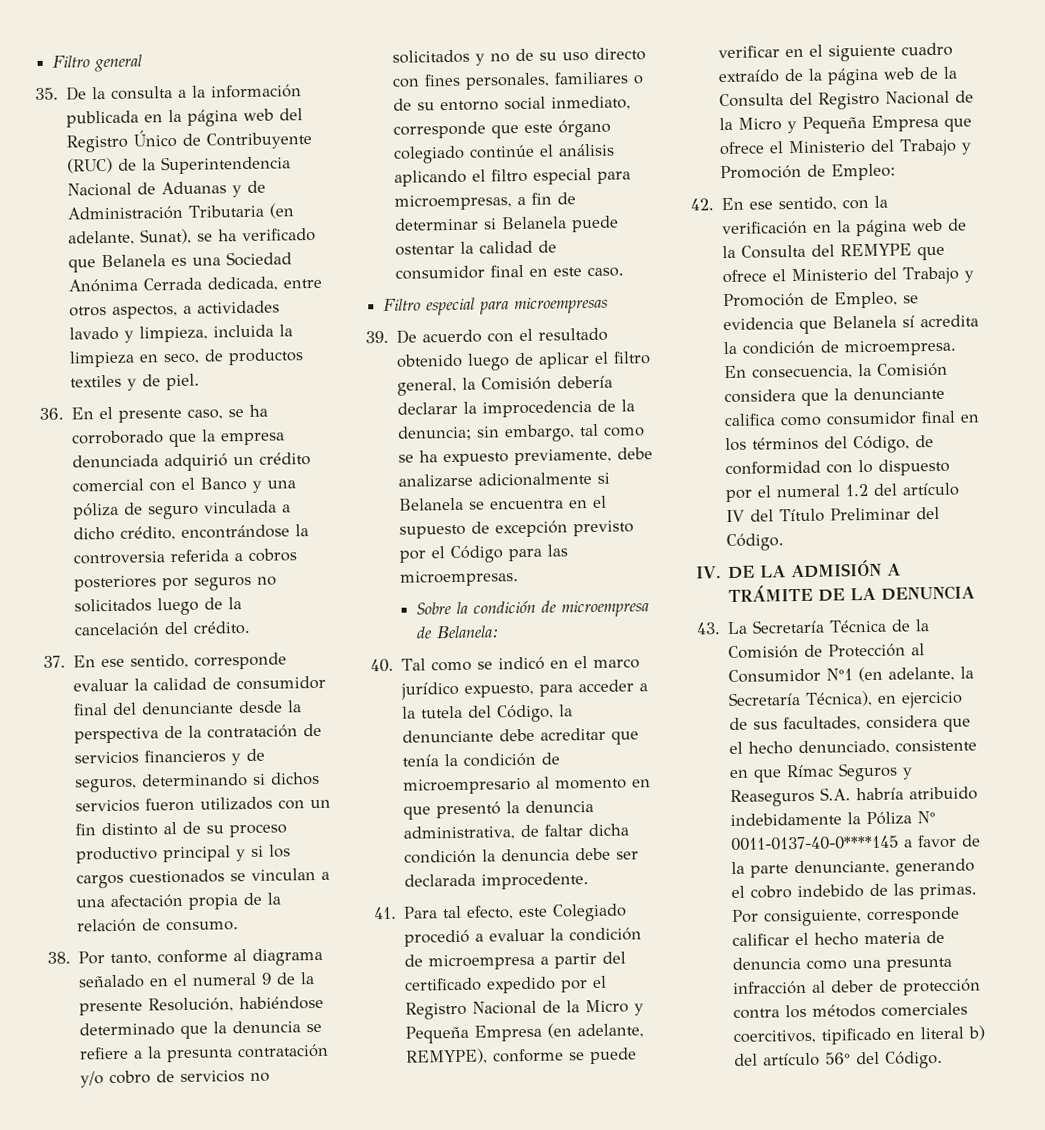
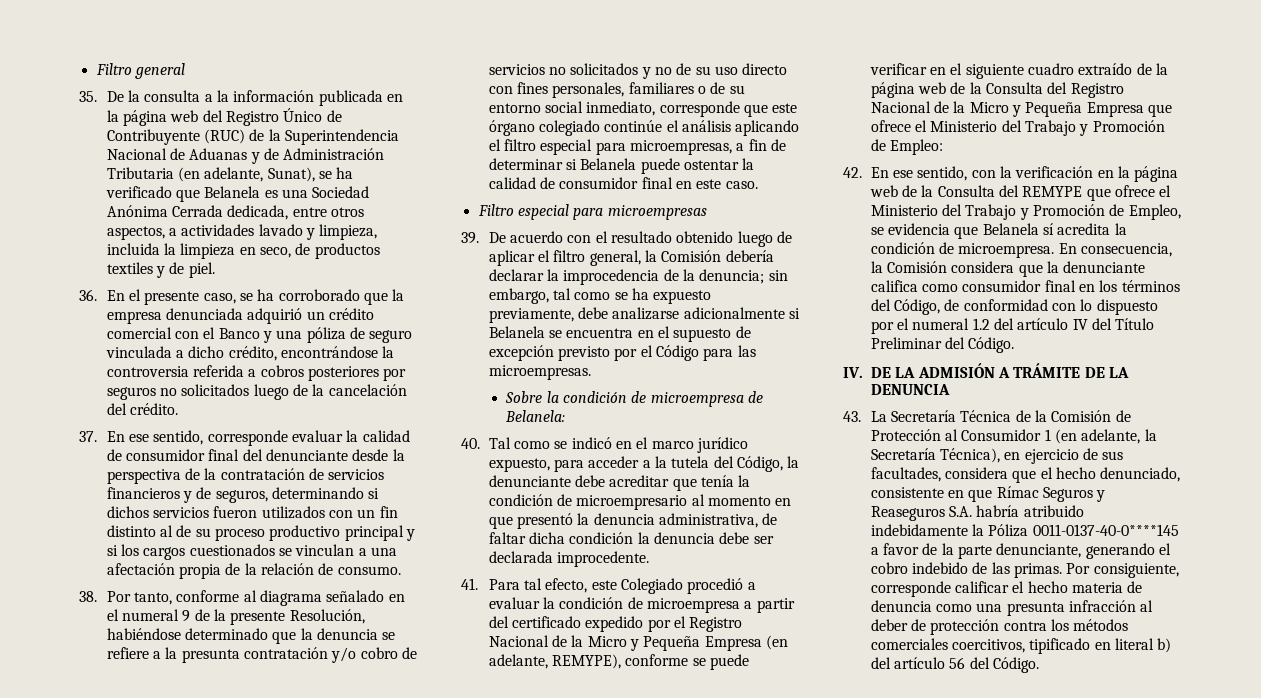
[826,668,854,681] N°1 -> [1044,429,1051,441] 1
[917,811,937,824] N° -> (1029, 530) none
[825,1052,852,1065] 56° -> [949,657,966,669] 56

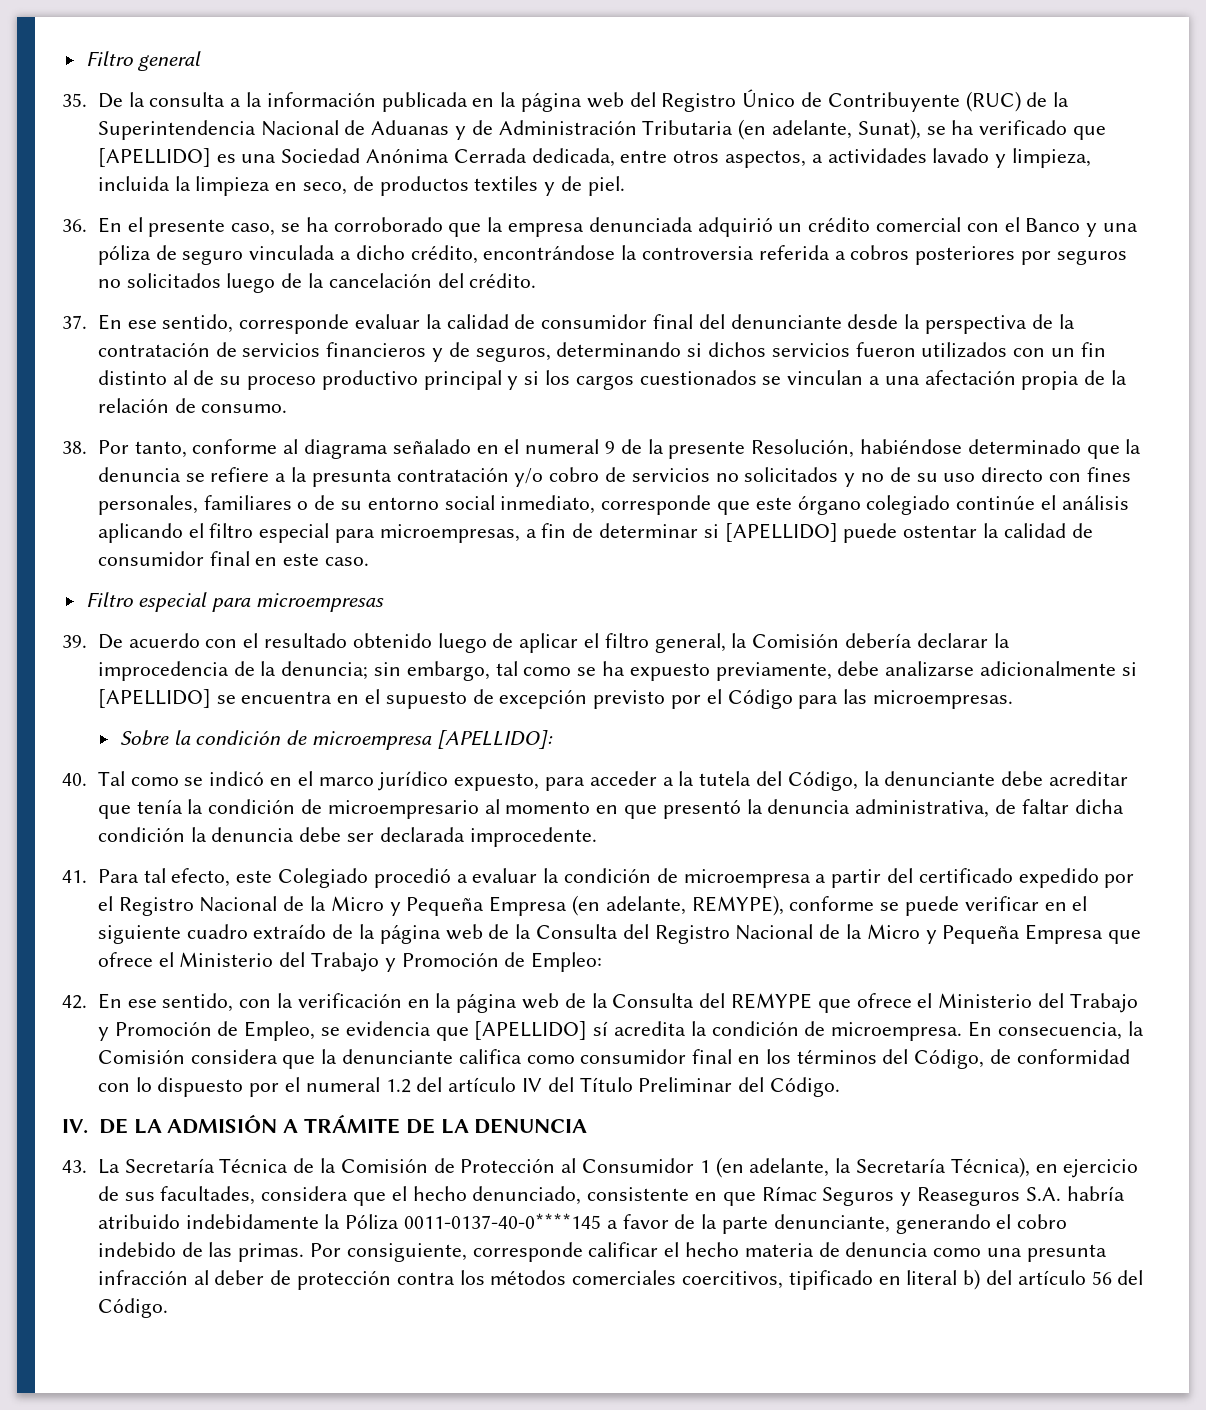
[204,186,261,198] Belanela -> [97,148,211,167] [APELLIDO]
[580,158,637,170] Belanela -> [724,523,838,542] [APELLIDO]
[488,326,545,338] Belanela -> [97,689,211,708] [APELLIDO]
[747,391,763,403] [505,410,566,422] de Belanela: -> [436,730,553,749] [APELLIDO]:
[982,223,1039,235] Belanela -> [474,1021,588,1040] [APELLIDO]

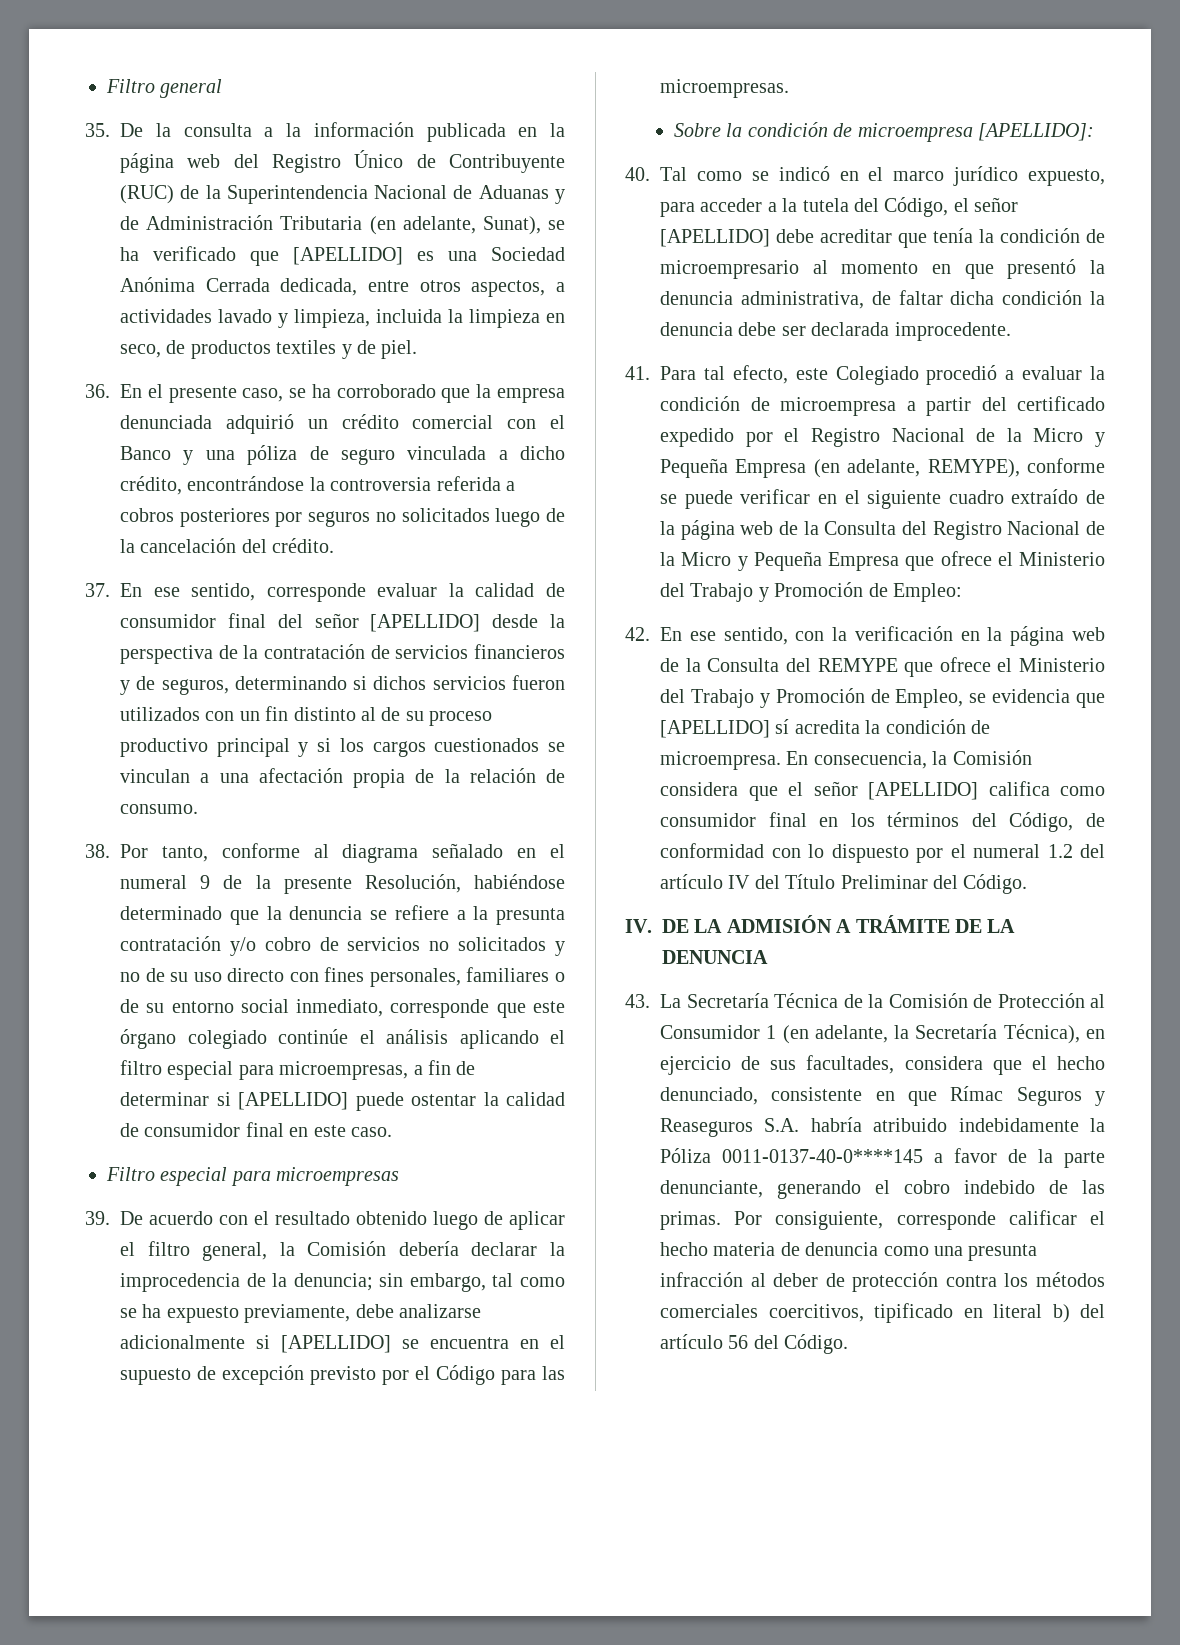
[730,314,842,329] denunciante -> [314,613,481,632] señor [APELLIDO]
[863,771,996,786] la denunciante -> [953,197,1019,212] [660,229,770,247] el señor [APELLIDO]
[321,1049,453,1064] la denunciante -> [788,781,978,800] el señor [APELLIDO]

